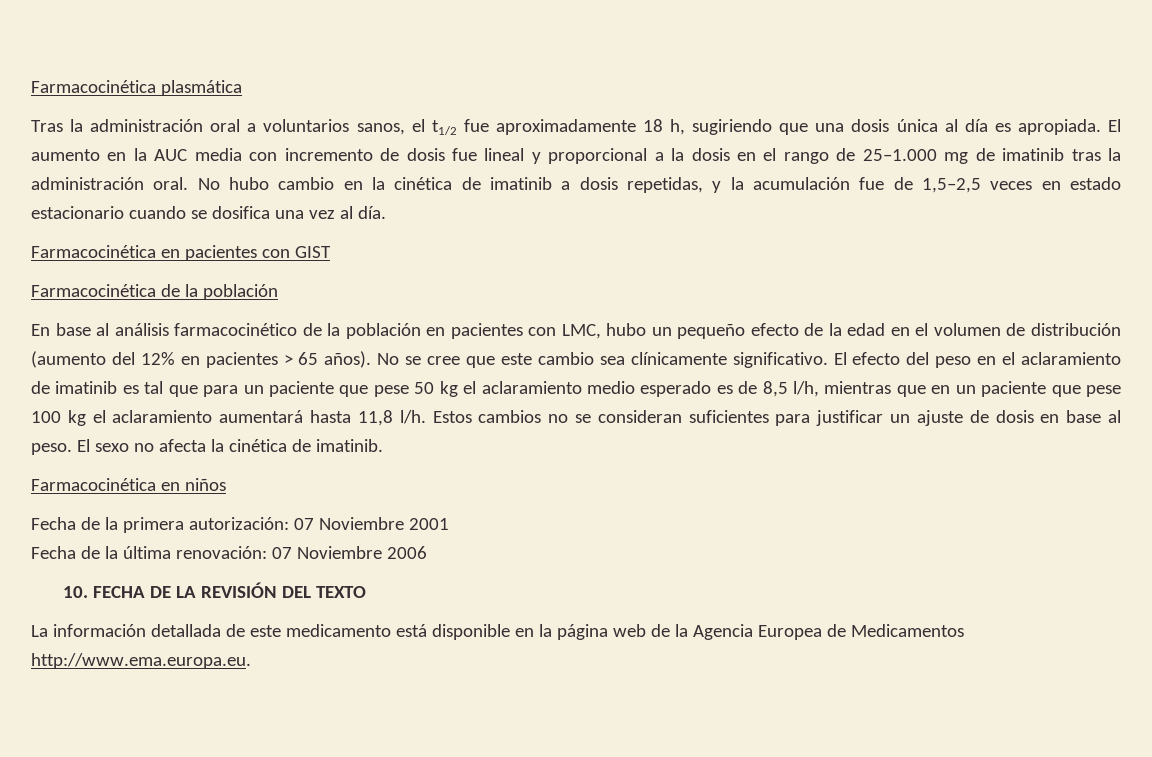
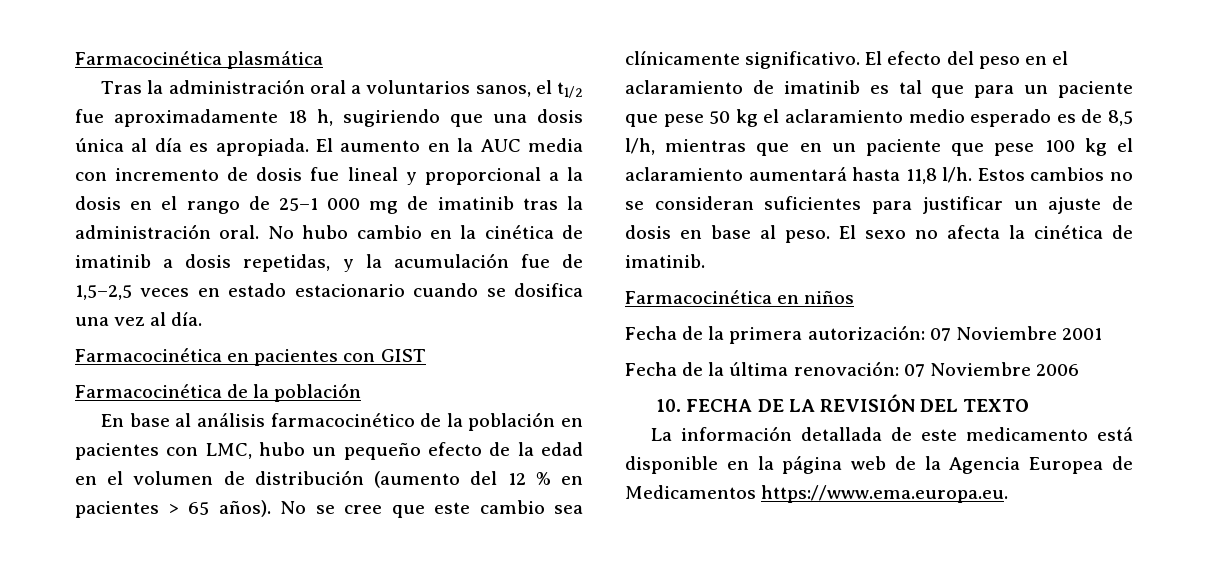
[862,149,937,161] 25–1.000 -> [278,198,361,211] 25–1 000
[140,352,175,365] 12% -> [507,472,551,485] 12 %
[31,653,251,669] http://www.ema.europa.eu. -> [761,485,1009,503] https://www.ema.europa.eu.

